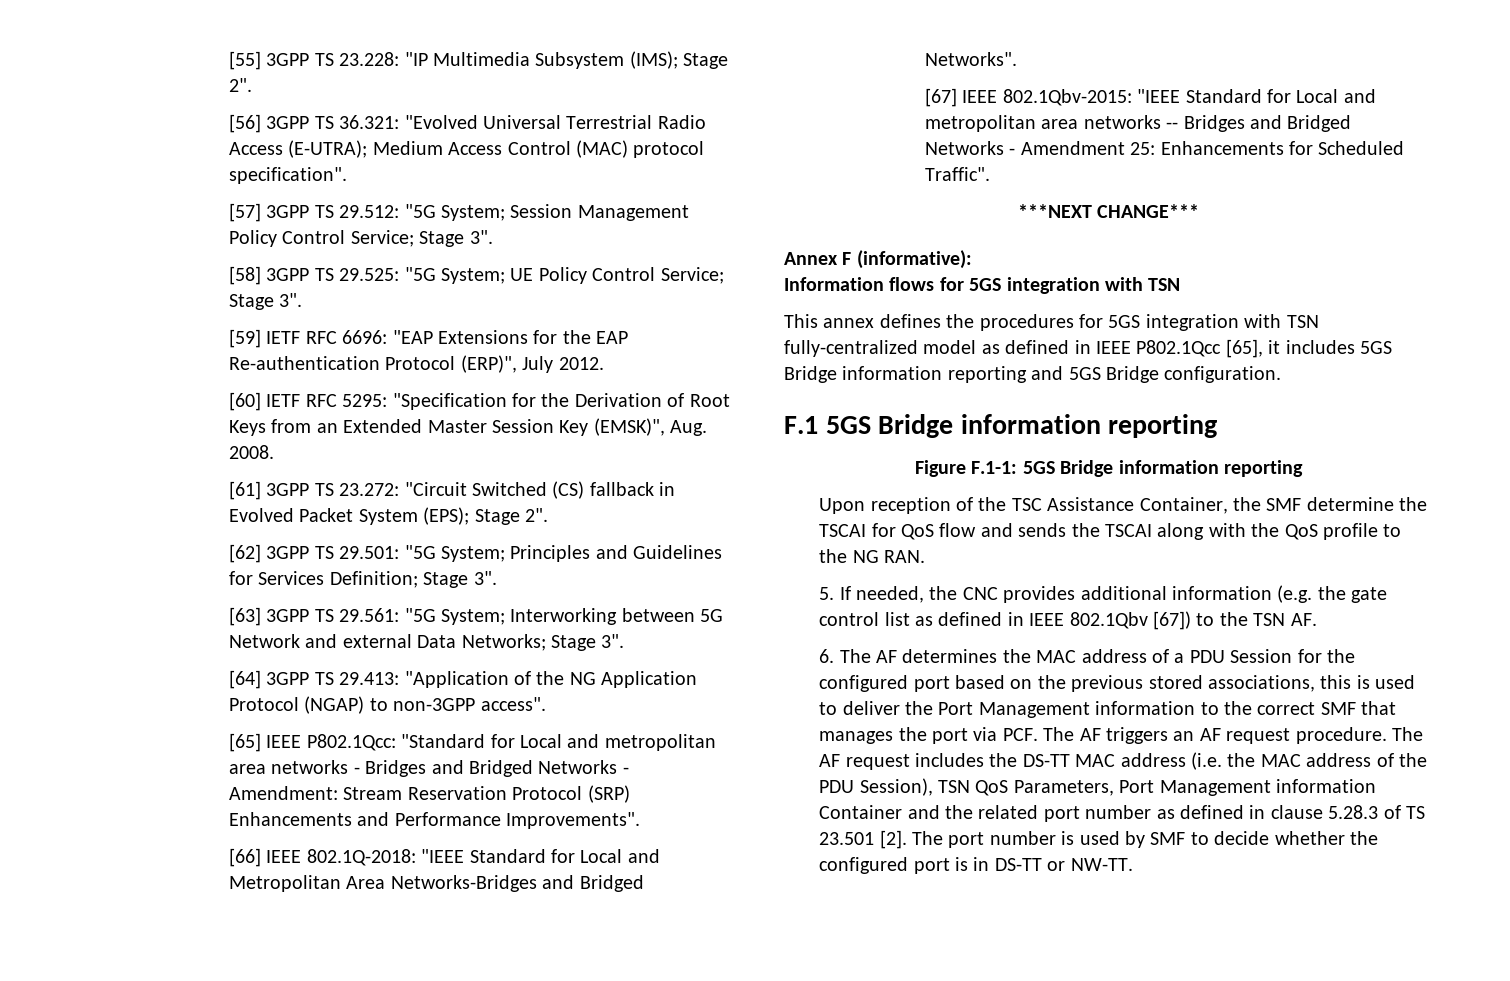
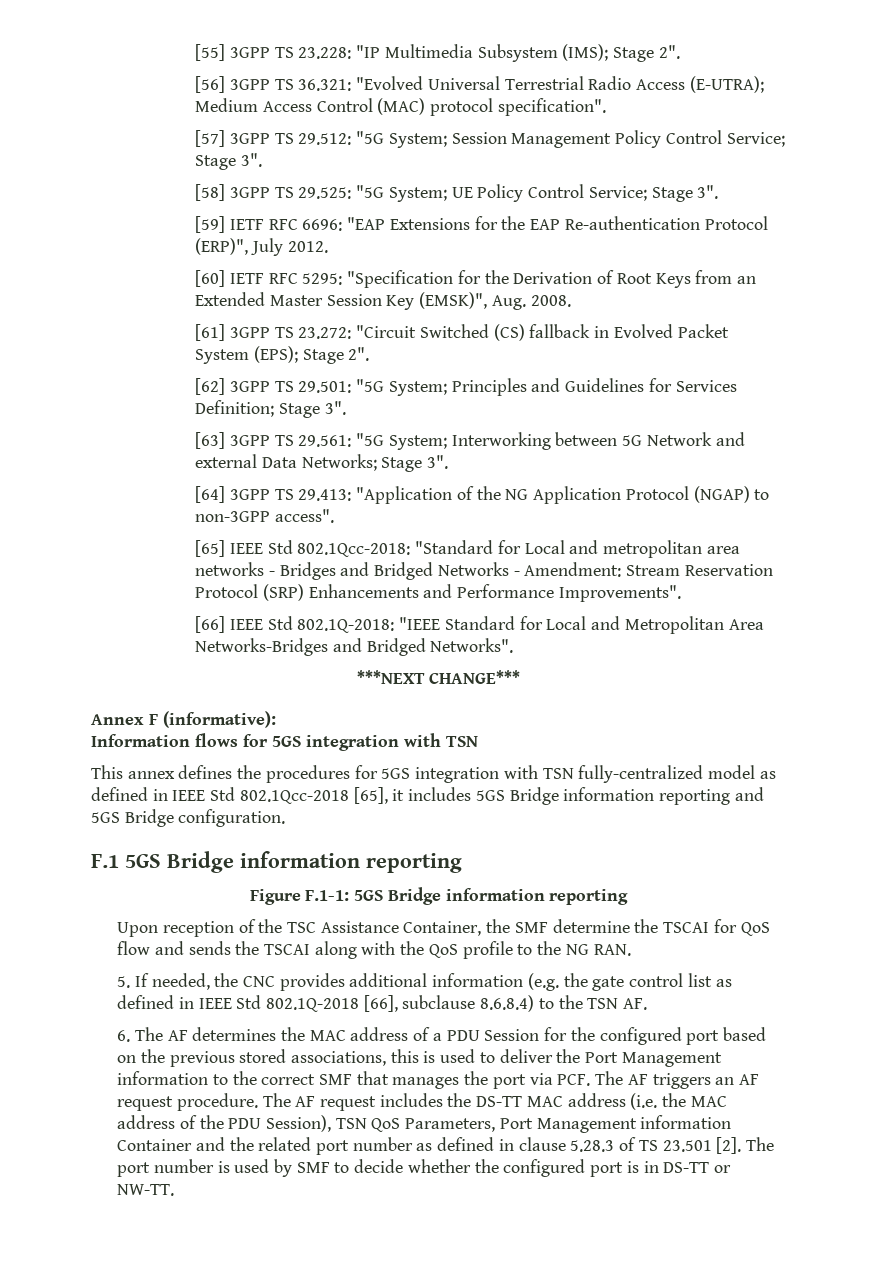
[306,734,396,751] P802.1Qcc: -> [267,540,411,557] Std 802.1Qcc-2018:
(302, 856) none -> [267,616,293,630] Std
[924,88,1376,107] [924,115,1352,132] [924,141,1405,155] [924,167,990,181] // [67] IEEE 802.1Qbv-2015: "IEEE Standard for Local and metropolitan area networks -- Bridges and Bridged Networks - Amendment 25: Enhancements for Scheduled Traffic". -> (514, 645) none
[1136,340,1222,357] P802.1Qcc -> [210,787,349,804] Std 802.1Qcc-2018
[1069,611,1192,630] 802.1Qbv [67]) -> [236,995,535,1012] Std 802.1Q-2018 [66], subclause 8.6.8.4)

